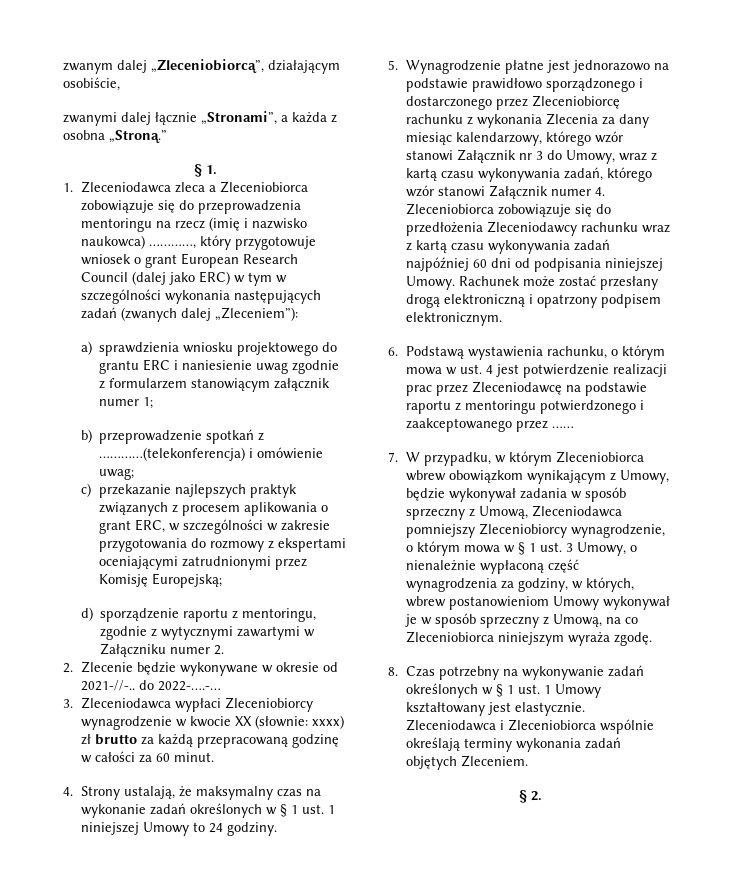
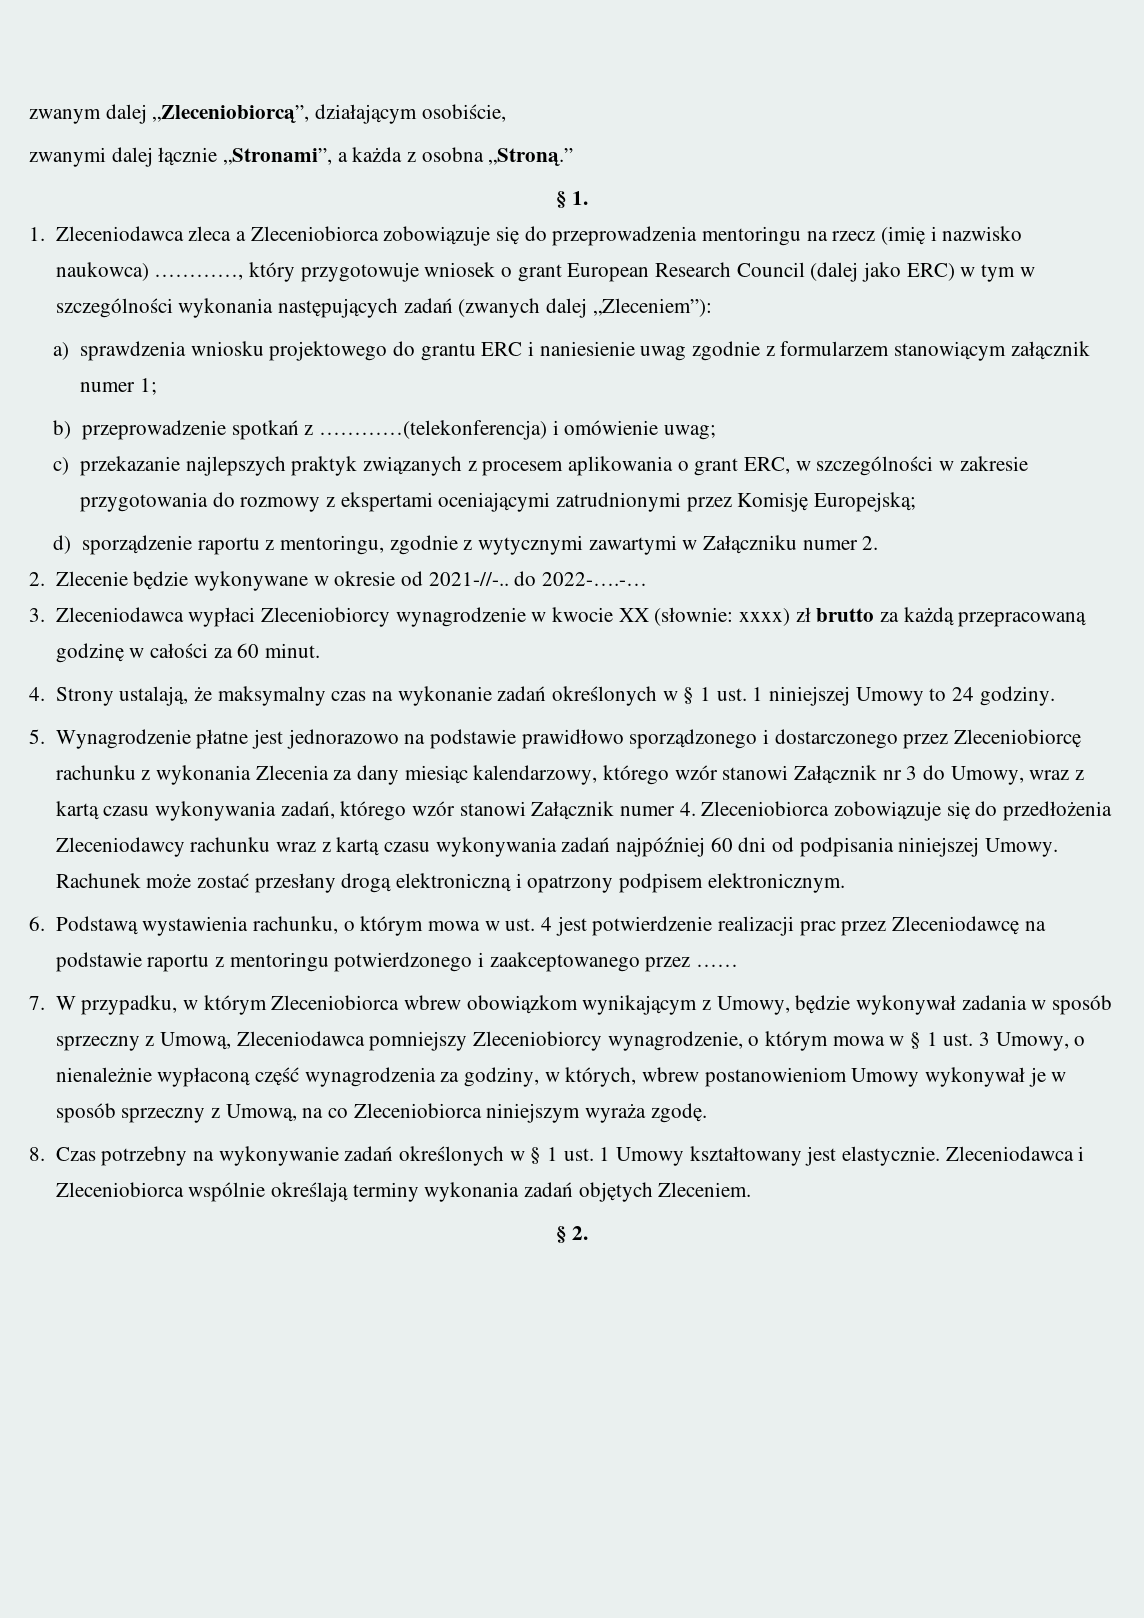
[99,342,180,356] sprawdzienia -> [79,341,186,361] sprawdzenia

